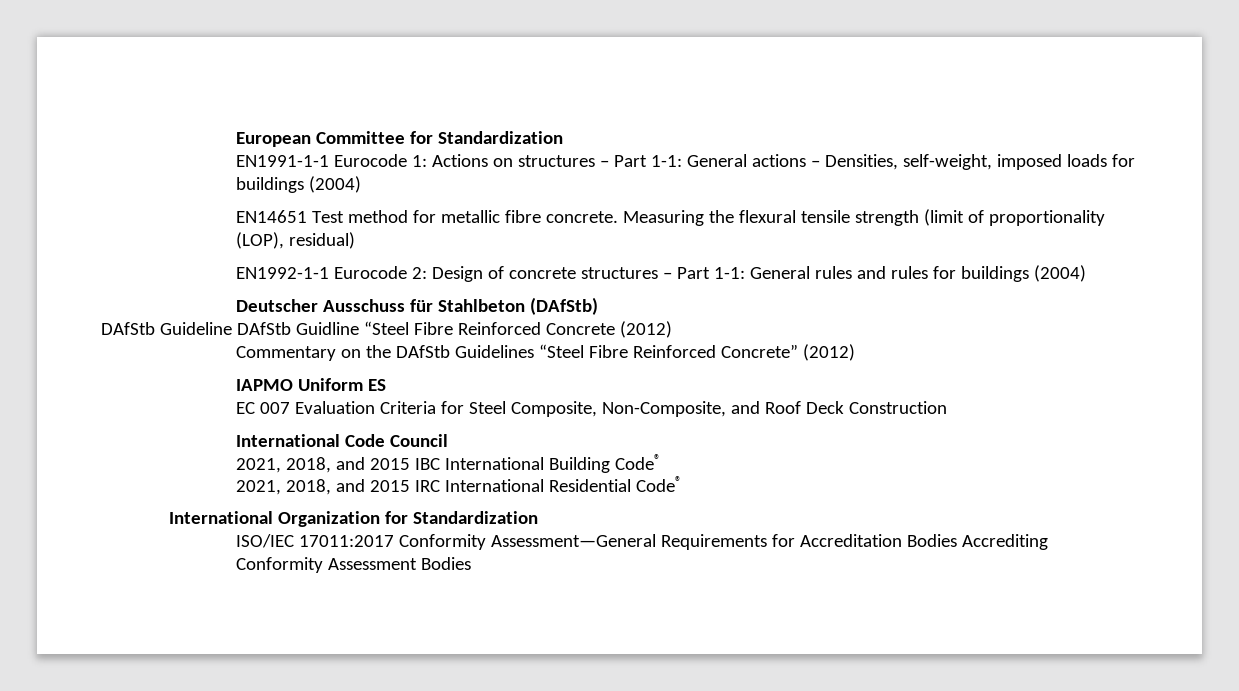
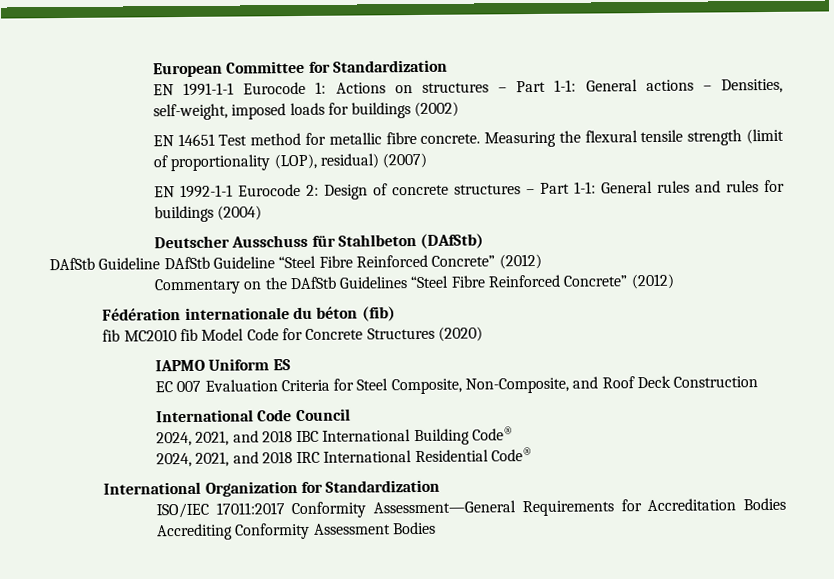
[236,155,330,167] EN1991-1-1 -> [152,82,235,96] EN 1991-1-1
[309,176,362,193] [236,210,308,223] (2004) // EN14651 -> [414,101,460,118] [152,133,215,147] (2002) // EN 14651
[236,267,330,279] // EN1992-1-1 -> [382,152,428,169] [153,184,233,199] (2007) // EN 1992-1-1
[295,321,615,335] Guidline “Steel Fibre Reinforced Concrete -> [212,254,496,269] Guideline “Steel Fibre Reinforced Concrete”
(856, 352) none -> [102,306,396,322] [102,326,483,342] // Fédération internationale du béton (fib) // fib MC2010 fib Model Code for Concrete Structures (2020)
[236,457,411,473] 2021, 2018, and 2015 -> [155,430,293,447] 2024, 2021, and 2018
[236,479,411,495] 2021, 2018, and 2015 -> [155,451,293,468] 2024, 2021, and 2018

